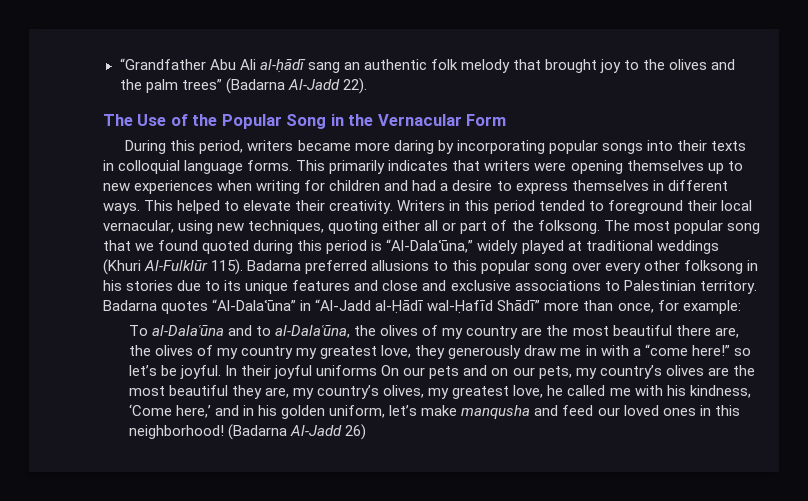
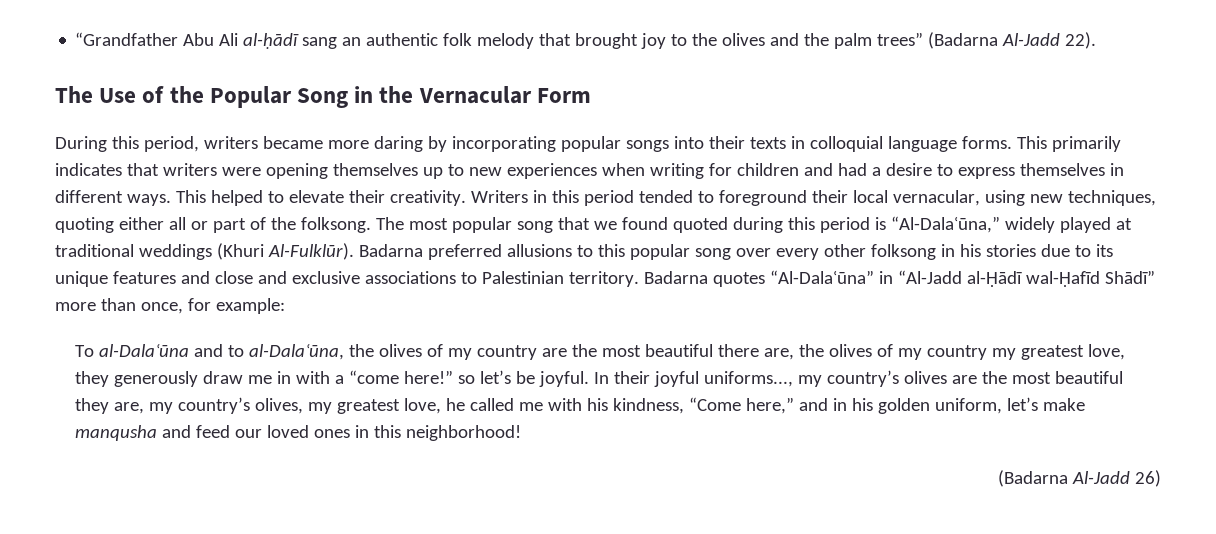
[144,259,244,275] Al-Fulklūr 115). -> [267,243,354,260] Al-Fulklūr).
[316,365,572,379] uniforms On our pets and on our pets, -> [704,371,794,387] uniforms...,
[128,404,211,418] ‘Come here,’ -> [689,397,795,414] “Come here,”
(224, 432) none -> (522, 433) //

